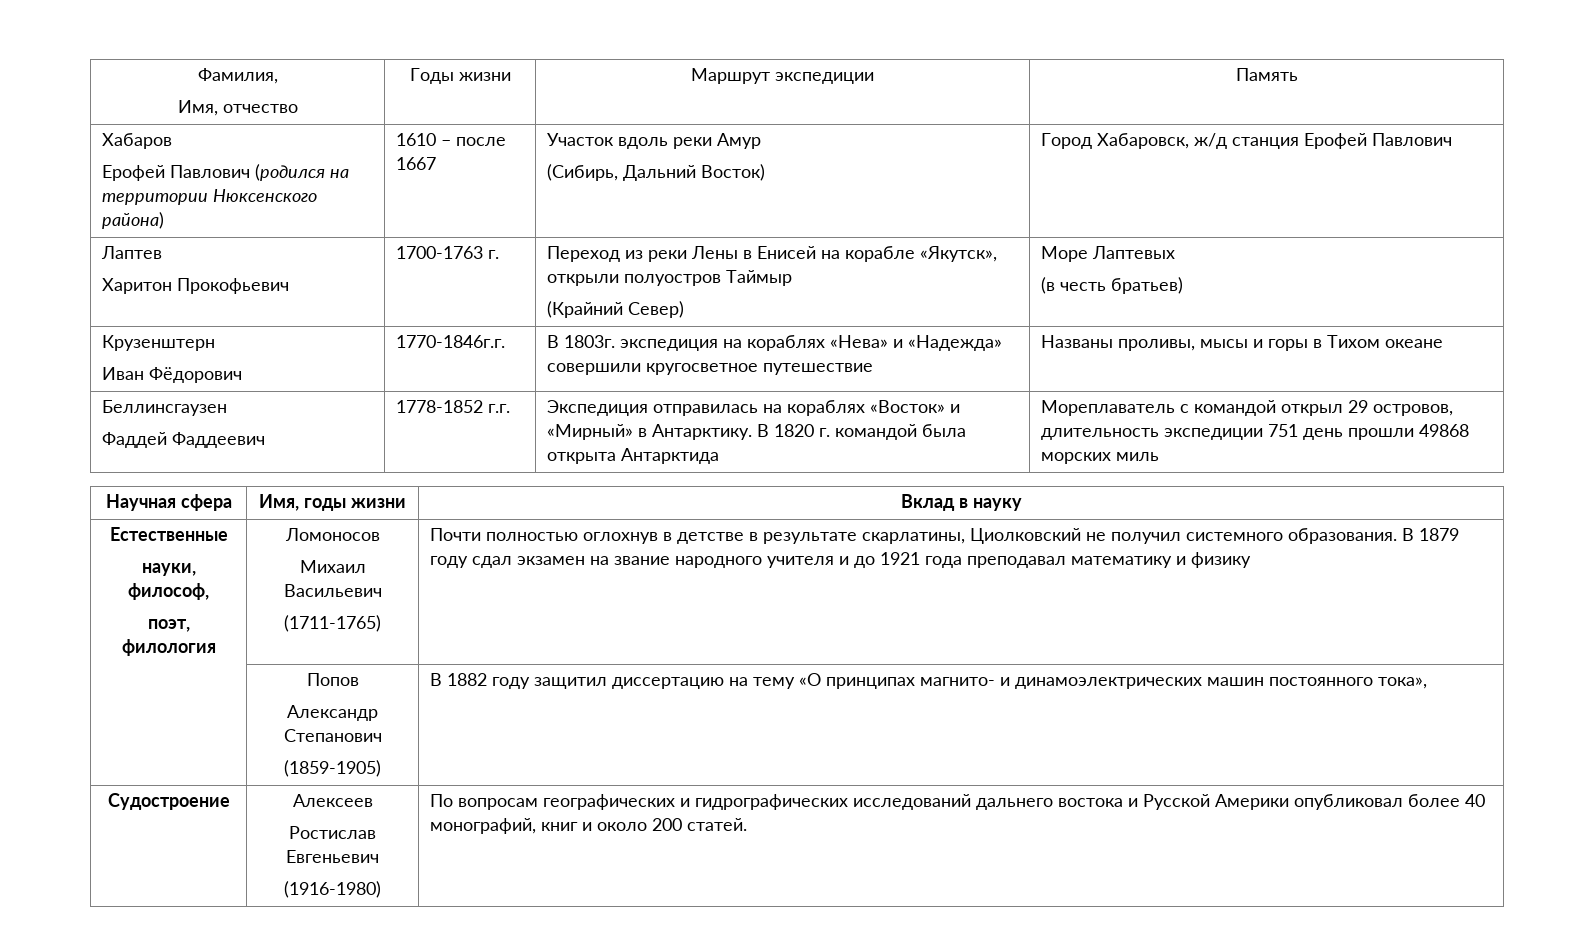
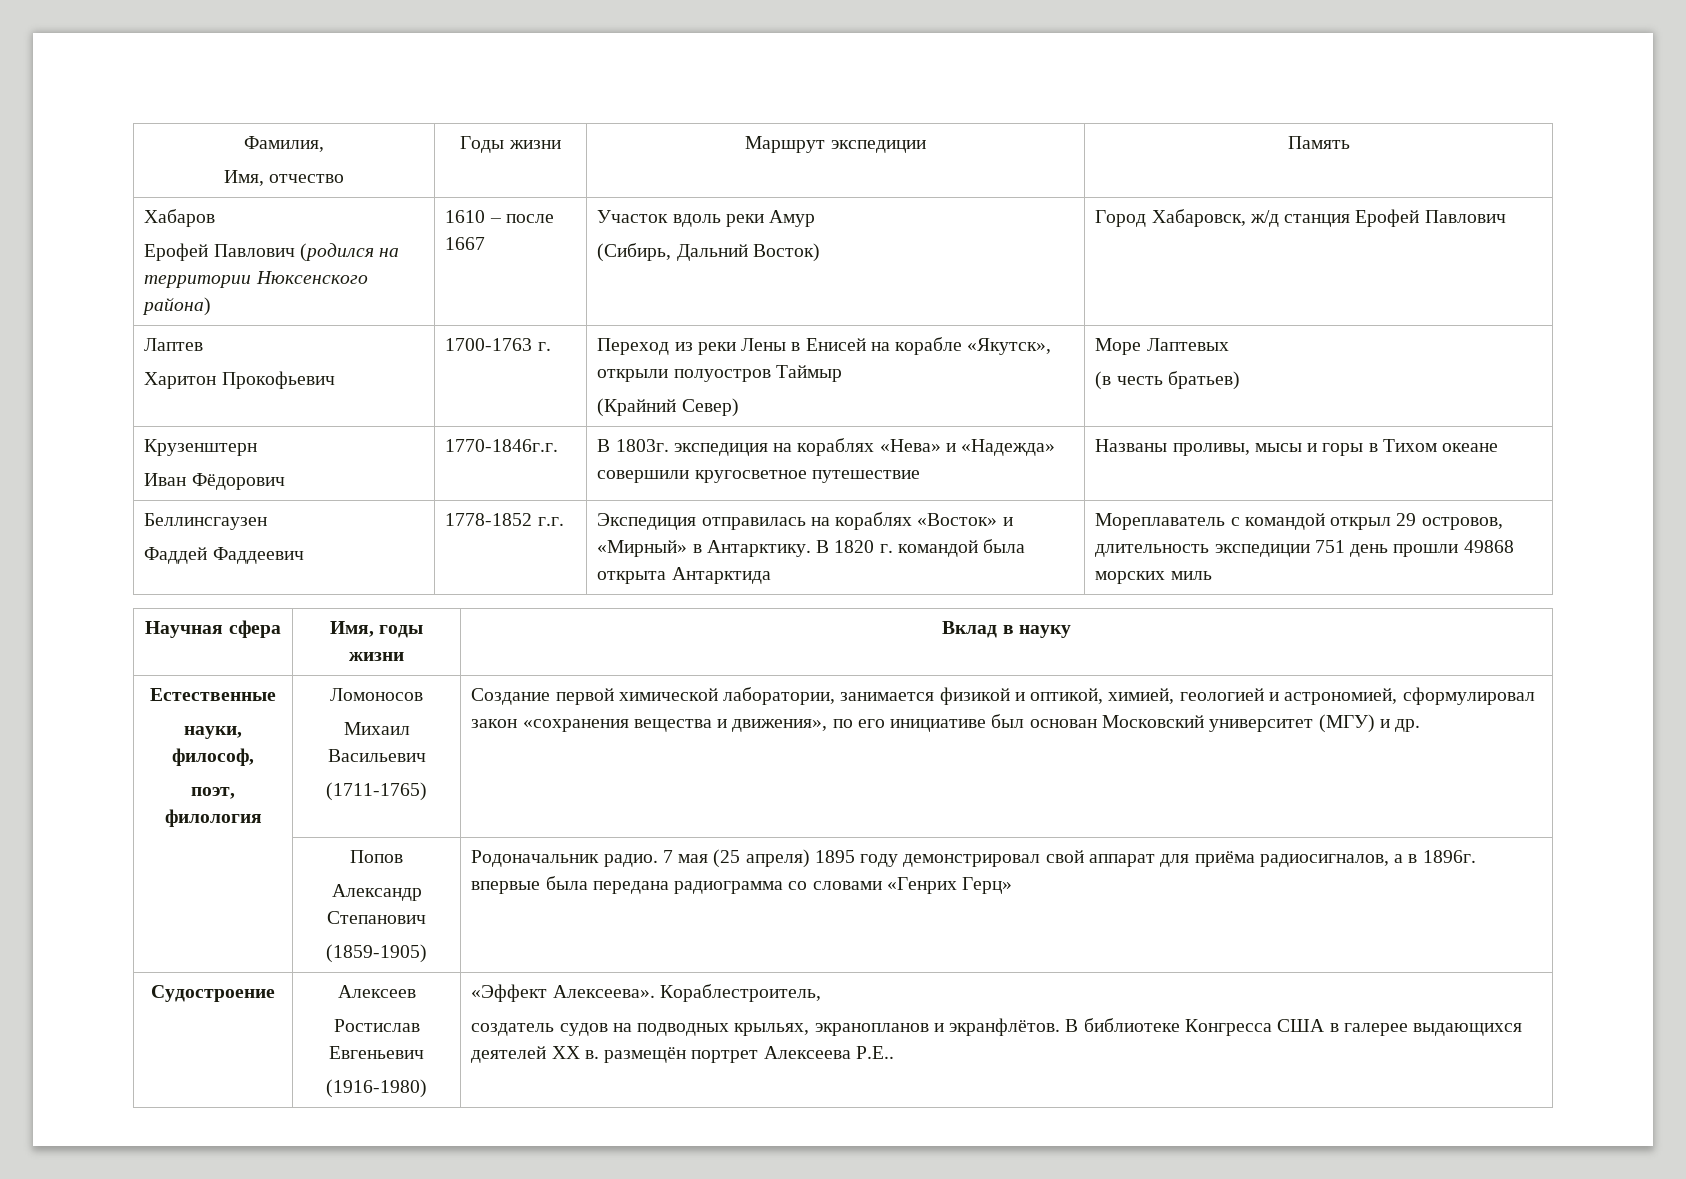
[429,528,1459,544] [429,552,1251,568] [306,673,359,686] [287,705,378,721] [283,729,382,742] [284,760,381,777] [429,673,1427,689] Почти полностью оглохнув в детстве в результате скарлатины, Циолковский не получил системного образования. В 1879 году сдал экзамен на звание народного учителя и до 1921 года преподавал математику и физику // | Попов // Александр Степанович // (1859-1905) | В 1882 году защитил диссертацию на тему «О принципах магнито- и динамоэлектрических машин постоянного тока», -> [471,687,1535,705] [471,714,1421,733] [350,850,403,863] [331,884,422,901] [327,911,426,924] [326,944,427,963] [471,849,1476,868] [471,876,1013,894] Создание первой химической лаборатории, занимается физикой и оптикой, химией, геологией и астрономией, сформулировал закон «сохранения вещества и движения», по его инициативе был основан Московский университет (МГУ) и др. // | Попов // Александр Степанович // (1859-1905) | Родоначальник радио. 7 мая (25 апреля) 1895 году демонстрировал свой аппарат для приёма радиосигналов, а в 1896г. впервые была передана радиограмма со словами «Генрих Герц»
[429,794,1485,810] [429,818,747,834] По вопросам географических и гидрографических исследований дальнего востока и Русской Америки опубликовал более 40 монографий, книг и около 200 статей. -> [471,984,821,1002] [471,1018,1523,1036] [471,1046,894,1063] «Эффект Алексеева». Кораблестроитель, // создатель судов на подводных крыльях, экранопланов и экранфлётов. В библиотеке Конгресса США в галерее выдающихся деятелей ХХ в. размещён портрет Алексеева Р.Е..

